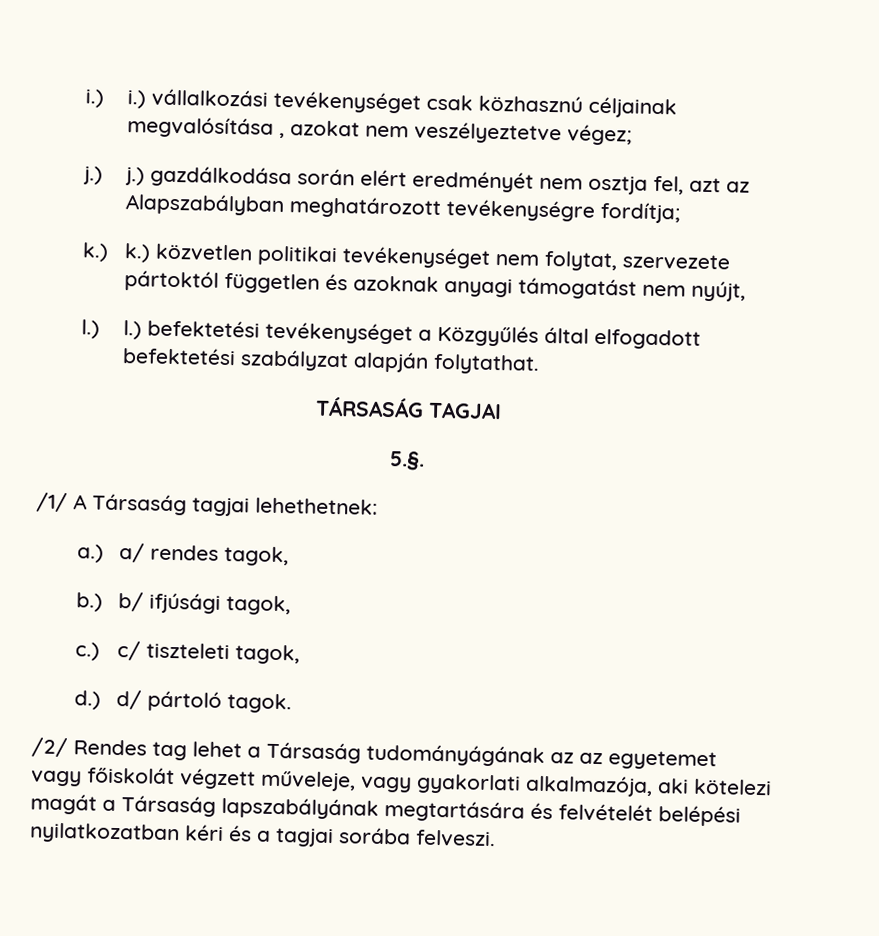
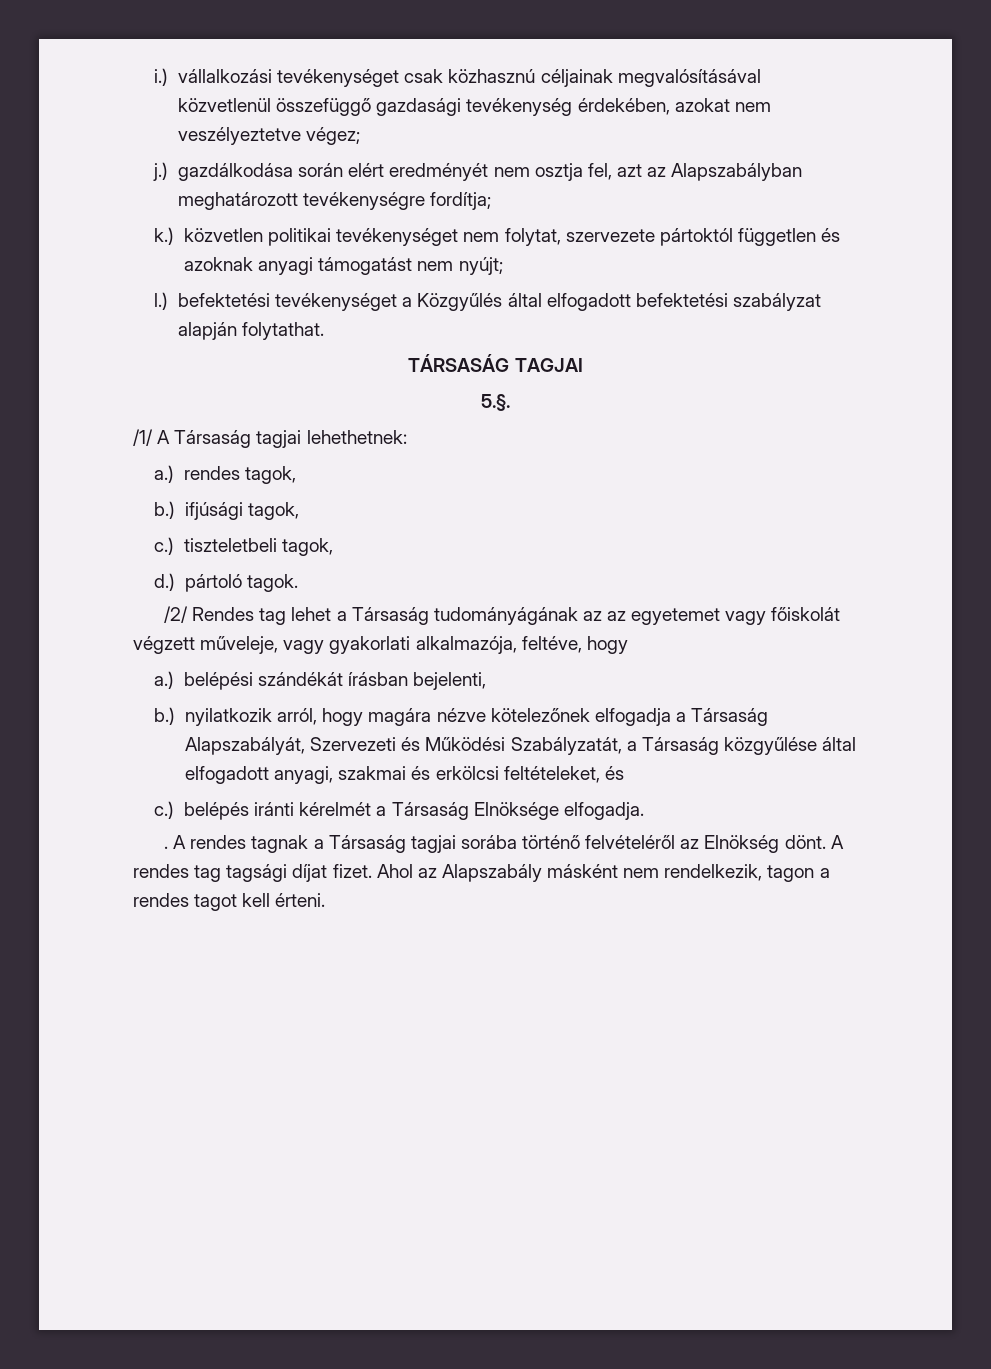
[84,89,146,109] i.) i.) -> [154,68,169,86] i.)
[126,116,285,139] megvalósítása , -> [617,69,761,87] [177,98,670,116] megvalósításával közvetlenül összefüggő gazdasági tevékenység érdekében,
[124,167,145,186] j.) -> (169, 171) none
[123,243,151,263] k.) -> (175, 236) none
[690,280,746,302] [80,319,142,340] nyújt, // l.) l.) -> [458,257,503,275] [154,292,169,310] nyújt; // l.)
[118,543,145,563] a/ -> (175, 474) none
[117,592,144,612] b/ -> (176, 510) none
[116,641,230,661] c/ tiszteleti -> [183,538,277,552] tiszteletbeli
[115,689,142,710] d/ -> (176, 582) none
[657,778,772,796] [30,793,741,827] [29,822,496,848] aki kötelezi magát a Társaság lapszabályának megtartására és felvételét belépési nyilatkozatban kéri és a tagjai sorába felveszi. -> [521,636,628,654] [154,671,487,690] [154,707,769,726] [184,737,857,755] [184,766,624,784] [154,801,644,820] [164,835,844,853] [133,864,830,882] [133,893,326,911] feltéve, hogy // a.) belépési szándékát írásban bejelenti, // b.) nyilatkozik arról, hogy magára nézve kötelezőnek elfogadja a Társaság Alapszabályát, Szervezeti és Működési Szabályzatát, a Társaság közgyűlése által elfogadott anyagi, szakmai és erkölcsi feltételeket, és // c.) belépés iránti kérelmét a Társaság Elnöksége elfogadja. // . A rendes tagnak a Társaság tagjai sorába történő felvételéről az Elnökség dönt. A rendes tag tagsági díjat fizet. Ahol az Alapszabály másként nem rendelkezik, tagon a rendes tagot kell érteni.

